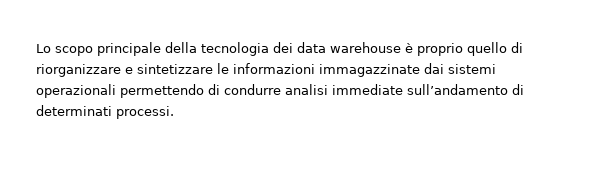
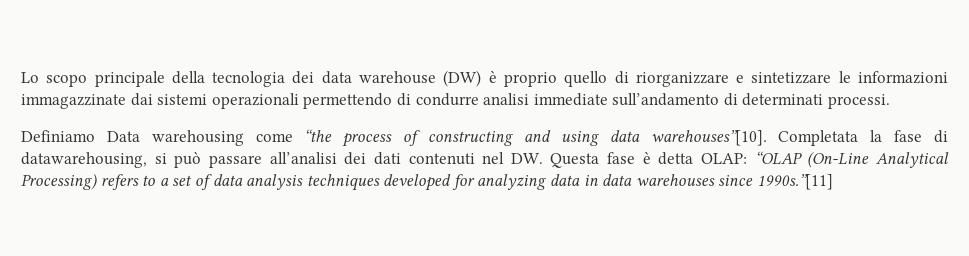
(401, 47) none -> [443,70,482,87] (DW)
(174, 112) none -> [21,129,949,147] [21,151,949,168] [21,173,834,191] // Definiamo Data warehousing come “the process of constructing and using data warehouses”[10]. Completata la fase di datawarehousing, si può passare all’analisi dei dati contenuti nel DW. Questa fase è detta OLAP: “OLAP (On-Line Analytical Processing) refers to a set of data analysis techniques developed for analyzing data in data warehouses since 1990s.”[11]

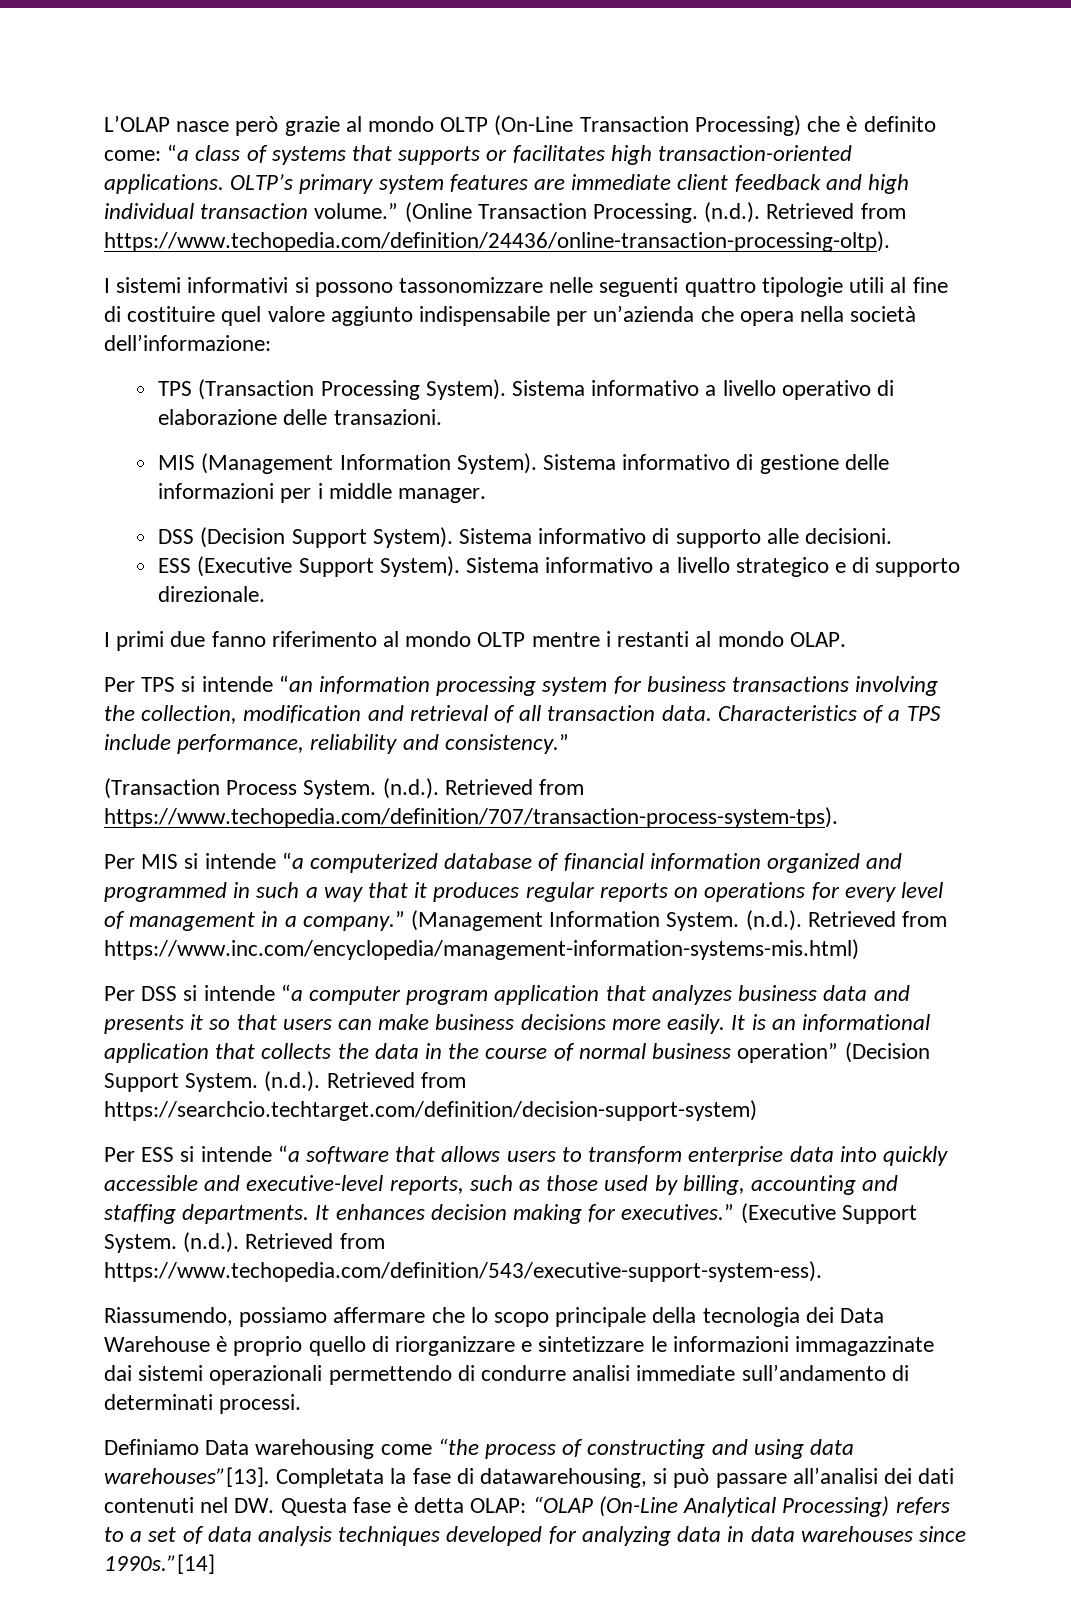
[21,72,39,83] Lo -> [104,115,936,136] [104,144,853,165] [104,174,910,194] [104,202,906,223] [104,231,890,252] [104,277,948,297] [104,305,917,326] [104,334,271,351] [158,379,894,400] [158,409,442,425] [158,453,889,474] [158,483,486,503] [158,527,892,548] [158,556,961,577] [158,586,266,602] [104,631,846,651] [104,675,939,696] [104,705,941,724] [104,734,569,754] [104,778,585,799] [104,807,838,828] [104,852,903,873] [104,882,943,902] [104,910,948,931] [104,939,859,960] [104,984,910,1005] [104,1014,930,1034] [104,1042,930,1063] [104,1071,466,1092] [104,1100,757,1121] [104,1145,948,1166] [104,1175,899,1195] [104,1203,917,1224] [104,1232,385,1253] [104,1261,822,1282] [104,1307,488,1327] L’OLAP nasce però grazie al mondo OLTP (On-Line Transaction Processing) che è definito come: “a class of systems that supports or facilitates high transaction-oriented applications. OLTP’s primary system features are immediate client feedback and high individual transaction volume.” (Online Transaction Processing. (n.d.). Retrieved from https://www.techopedia.com/definition/24436/online-transaction-processing-oltp). // I sistemi informativi si possono tassonomizzare nelle seguenti quattro tipologie utili al fine di costituire quel valore aggiunto indispensabile per un’azienda che opera nella società dell’informazione: // TPS (Transaction Processing System). Sistema informativo a livello operativo di elaborazione delle transazioni. // MIS (Management Information System). Sistema informativo di gestione delle informazioni per i middle manager. // DSS (Decision Support System). Sistema informativo di supporto alle decisioni. // ESS (Executive Support System). Sistema informativo a livello strategico e di supporto direzionale. // I primi due fanno riferimento al mondo OLTP mentre i restanti al mondo OLAP. // Per TPS si intende “an information processing system for business transactions involving the collection, modification and retrieval of all transaction data. Characteristics of a TPS include performance, reliability and consistency.” // (Transaction Process System. (n.d.). Retrieved from https://www.techopedia.com/definition/707/transaction-process-system-tps). // Per MIS si intende “a computerized database of financial information organized and programmed in such a way that it produces regular reports on operations for every level of management in a company.” (Management Information System. (n.d.). Retrieved from https://www.inc.com/encyclopedia/management-information-systems-mis.html) // Per DSS si intende “a computer program application that analyzes business data and presents it so that users can make business decisions more easily. It is an informational application that collects the data in the course of normal business operation” (Decision Support System. (n.d.). Retrieved from https://searchcio.techtarget.com/definition/decision-support-system) // Per ESS si intende “a software that allows users to transform enterprise data into quickly accessible and executive-level reports, such as those used by billing, accounting and staffing departments. It enhances decision making for executives.” (Executive Support System. (n.d.). Retrieved from https://www.techopedia.com/definition/543/executive-support-system-ess). // Riassumendo, possiamo affermare che lo
[321,70,482,87] data warehouse (DW) -> [840,1308,885,1323] [104,1336,210,1352] Data Warehouse
[650,130,767,146] warehouses”[10]. -> [104,1467,270,1487] warehouses”[13].
[757,174,834,190] 1990s.”[11] -> [104,1554,215,1574] 1990s.”[14]

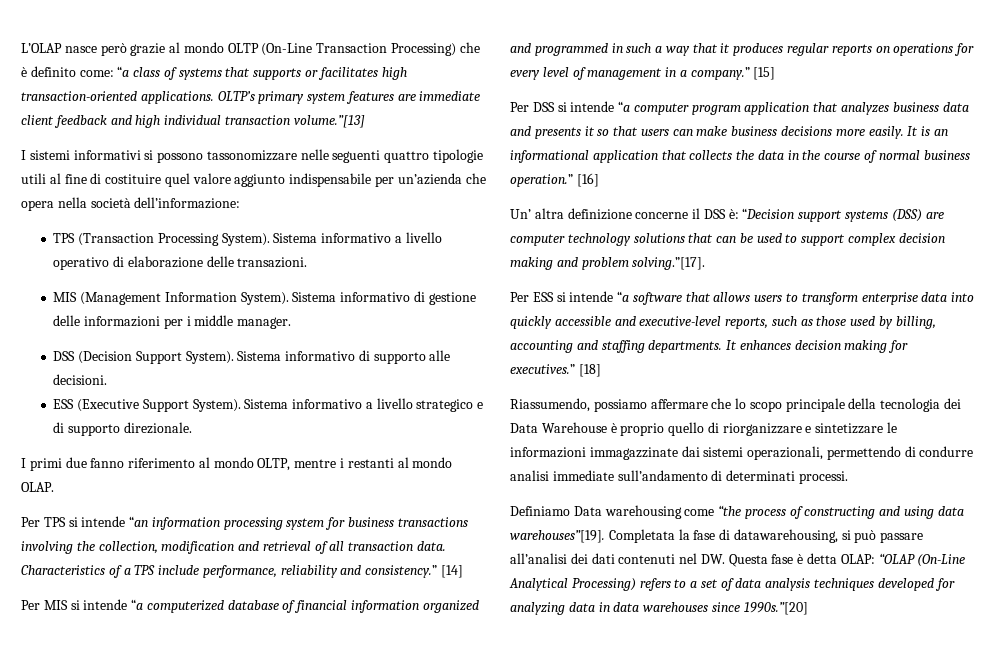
[314,202,906,223] [104,231,890,252] volume.” (Online Transaction Processing. (n.d.). Retrieved from https://www.techopedia.com/definition/24436/online-transaction-processing-oltp). -> [293,115,365,128] volume.”[13]
[477,632,526,647] OLTP -> [257,458,291,471] OLTP,
[104,778,585,799] [104,807,838,828] // (Transaction Process System. (n.d.). Retrieved from https://www.techopedia.com/definition/707/transaction-process-system-tps). -> [441,565,464,578] [14]
[411,910,948,931] [104,939,859,960] (Management Information System. (n.d.). Retrieved from https://www.inc.com/encyclopedia/management-information-systems-mis.html) -> [753,67,776,80] [15]
[737,1042,930,1063] [104,1071,466,1092] [104,1100,757,1121] operation” (Decision Support System. (n.d.). Retrieved from https://searchcio.techtarget.com/definition/decision-support-system) -> [510,173,599,187] [510,208,944,222] [510,233,945,246] [510,257,706,270] operation.” [16] // Un’ altra definizione concerne il DSS è: “Decision support systems (DSS) are computer technology solutions that can be used to support complex decision making and problem solving.”[17].
[740,1203,917,1224] [104,1232,385,1253] [104,1261,822,1282] (Executive Support System. (n.d.). Retrieved from https://www.techopedia.com/definition/543/executive-support-system-ess). -> [578,364,601,377] [18]
[209,1365,323,1385] operazionali -> [747,446,824,460] operazionali,
[104,1467,270,1487] warehouses”[13]. -> [510,530,605,543] warehouses”[19].
[104,1554,215,1574] 1990s.”[14] -> [743,602,808,615] 1990s.”[20]

